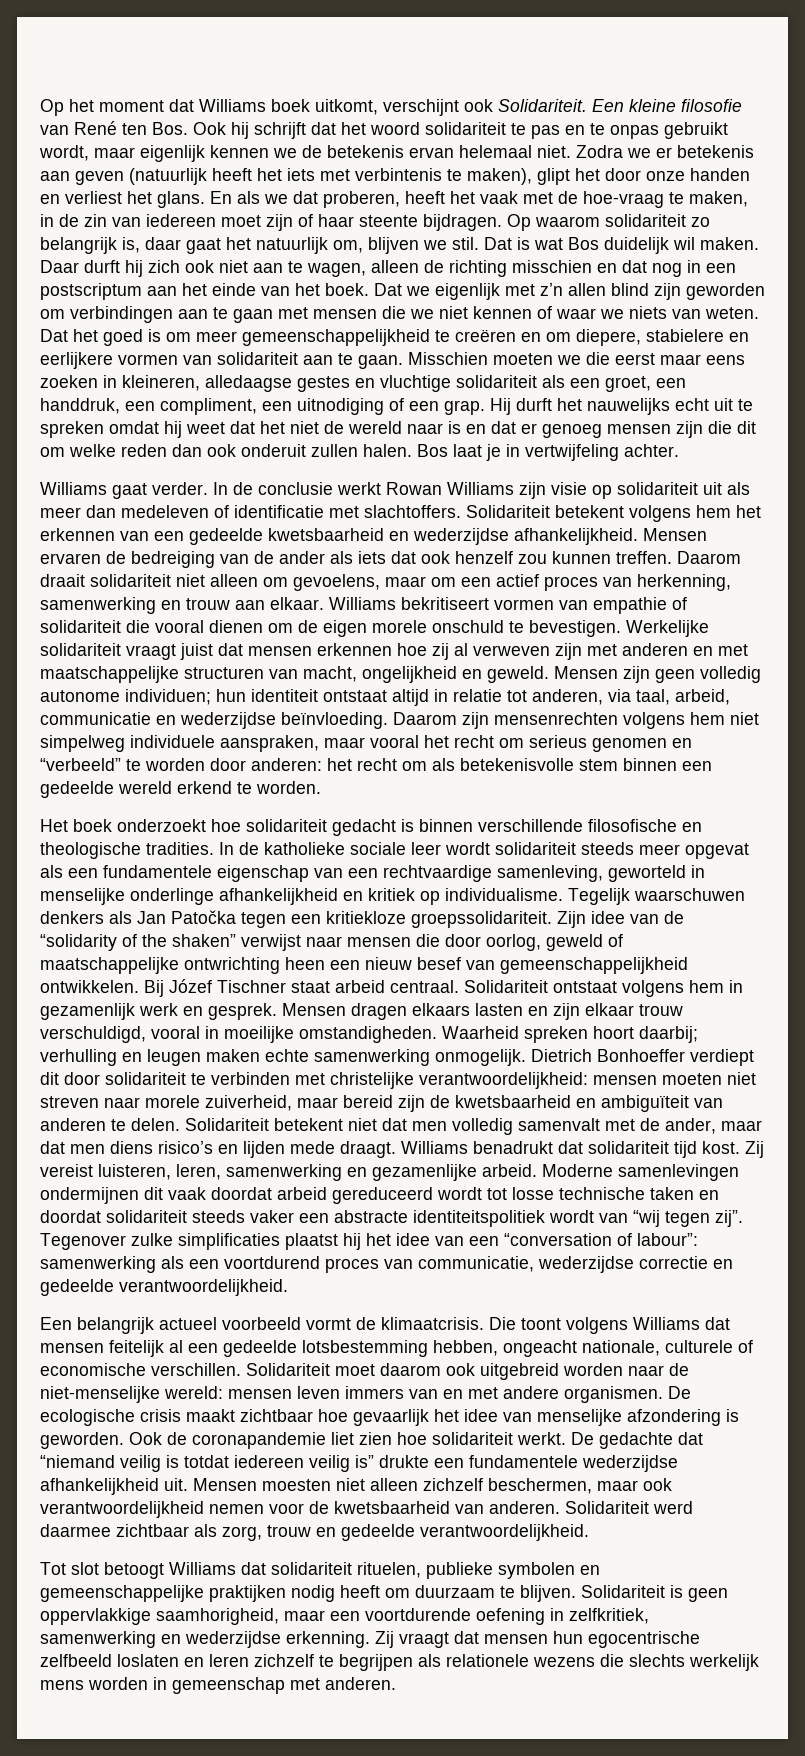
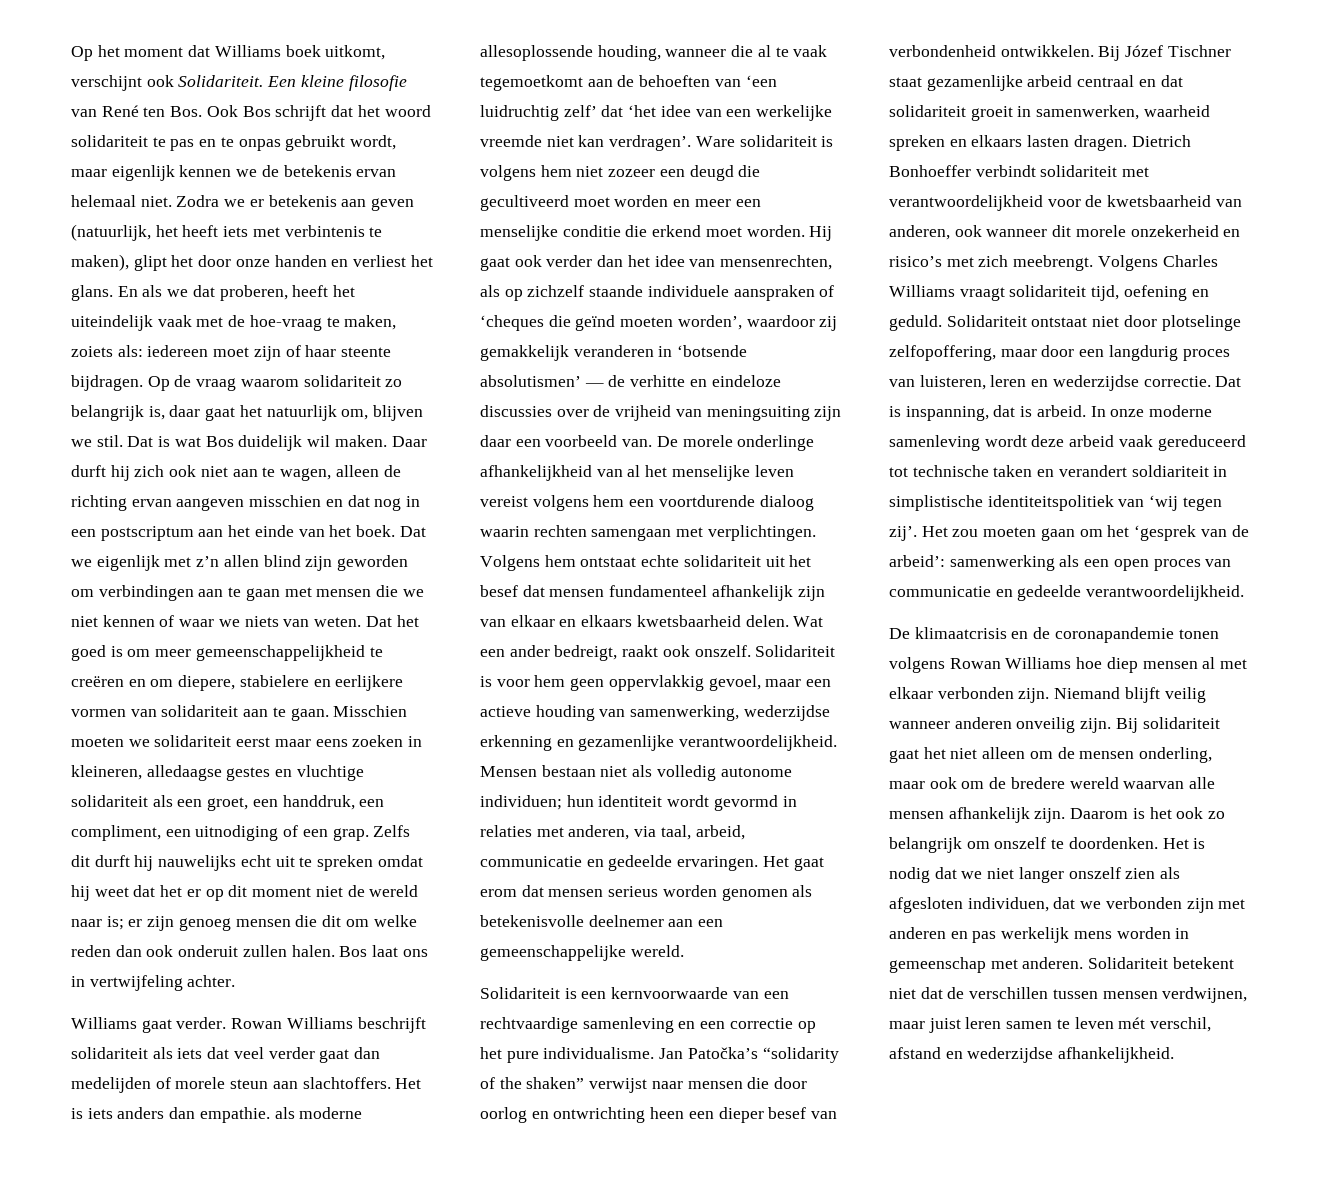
[231,122,249,139] hij -> [242,106,271,117] Bos
[129,168,282,185] (natuurlijk heeft het -> [71,224,219,241] (natuurlijk, het heeft
(475, 197) none -> [71,315,153,331] uiteindelijk
[40,214,141,227] in de zin van -> [71,345,143,357] zoiets als:
(531, 222) none -> [174,375,237,391] de vraag
(507, 268) none -> [131,498,245,511] ervan aangeven
[586,352,610,365] die -> [154,735,232,747] solidariteit
[490,398,582,415] Hij durft het -> [373,825,411,837] [71,855,154,871] Zelfs dit durft hij
[290,421,537,434] niet de wereld naar is en dat er -> [186,885,419,901] [71,916,175,931] er op dit moment niet de wereld naar is; er zijn
[676,421,703,438] zijn -> (291, 923) none
[486,444,501,461] je -> [402,949,428,957] ons
[213,482,750,499] [40,505,761,522] [40,528,707,545] [40,551,741,568] [40,574,731,591] [40,597,687,614] [40,620,709,637] [40,643,748,660] [40,666,695,683] In de conclusie werkt Rowan Williams zijn visie op solidariteit uit als meer dan medeleven of identificatie met slachtoffers. Solidariteit betekent volgens hem het erkennen van een gedeelde kwetsbaarheid en wederzijdse afhankelijkheid. Mensen ervaren de bedreiging van de ander als iets dat ook henzelf zou kunnen treffen. Daarom draait solidariteit niet alleen om gevoelens, maar om een actief proces van herkenning, samenwerking en trouw aan elkaar. Williams bekritiseert vormen van empathie of solidariteit die vooral dienen om de eigen morele onschuld te bevestigen. Werkelijke solidariteit vraagt juist dat mensen erkennen hoe zij al verweven zijn met anderen en met maatschappelijke structuren van macht, ongelijkheid en geweld. Mensen zijn geen -> [231,1017,426,1033] [71,1047,381,1063] [71,1077,422,1093] [71,1107,363,1123] [480,45,828,61] [480,75,777,91] [480,105,833,121] [480,135,834,151] [480,165,761,181] [480,195,761,211] [480,225,833,241] [480,255,833,271] [480,285,835,301] [480,315,838,331] [480,345,748,361] [480,375,781,387] [480,405,842,421] [480,435,815,451] [480,465,794,481] [480,495,814,511] [480,525,816,541] [480,555,812,571] [480,585,825,601] [480,615,824,627] [480,645,836,661] [480,675,832,691] [480,705,830,721] [480,735,838,751] [480,765,653,777] Rowan Williams beschrijft solidariteit als iets dat veel verder gaat dan medelijden of morele steun aan slachtoffers. Het is iets anders dan empathie. als moderne allesoplossende houding, wanneer die al te vaak tegemoetkomt aan de behoeften van ‘een luidruchtig zelf’ dat ‘het idee van een werkelijke vreemde niet kan verdragen’. Ware solidariteit is volgens hem niet zozeer een deugd die gecultiveerd moet worden en meer een menselijke conditie die erkend moet worden. Hij gaat ook verder dan het idee van mensenrechten, als op zichzelf staande individuele aanspraken of ‘cheques die geïnd moeten worden’, waardoor zij gemakkelijk veranderen in ‘botsende absolutismen’ — de verhitte en eindeloze discussies over de vrijheid van meningsuiting zijn daar een voorbeeld van. De morele onderlinge afhankelijkheid van al het menselijke leven vereist volgens hem een voortdurende dialoog waarin rechten samengaan met verplichtingen. Volgens hem ontstaat echte solidariteit uit het besef dat mensen fundamenteel afhankelijk zijn van elkaar en elkaars kwetsbaarheid delen. Wat een ander bedreigt, raakt ook onszelf. Solidariteit is voor hem geen oppervlakkig gevoel, maar een actieve houding van samenwerking, wederzijdse erkenning en gezamenlijke verantwoordelijkheid. Mensen bestaan niet als
[323,689,527,706] ontstaat altijd in relatie tot -> [667,795,797,811] [480,825,564,837] wordt gevormd in relaties met
[180,712,759,729] [40,735,692,752] [40,758,712,771] [40,781,321,798] [40,819,702,836] [40,842,749,859] [40,865,705,882] [40,888,745,905] [40,910,684,928] wederzijdse beïnvloeding. Daarom zijn mensenrechten volgens hem niet simpelweg individuele aanspraken, maar vooral het recht om serieus genomen en “verbeeld” te worden door anderen: het recht om als betekenisvolle stem binnen een gedeelde wereld erkend te worden. // Het boek onderzoekt hoe solidariteit gedacht is binnen verschillende filosofische en theologische tradities. In de katholieke sociale leer wordt solidariteit steeds meer opgevat als een fundamentele eigenschap van een rechtvaardige samenleving, geworteld in menselijke onderlinge afhankelijkheid en kritiek op individualisme. Tegelijk waarschuwen denkers als Jan Patočka tegen een kritiekloze groepssolidariteit. Zijn idee van de -> [608,855,824,871] [480,885,813,901] [480,915,724,927] [480,945,684,961] [480,987,789,999] [480,1017,816,1033] [480,1047,758,1063] gedeelde ervaringen. Het gaat erom dat mensen serieus worden genomen als betekenisvolle deelnemer aan een gemeenschappelijke wereld. // Solidariteit is een kernvoorwaarde van een rechtvaardige samenleving en een correctie op het pure individualisme. Jan Patočka’s
[486,934,623,951] [40,957,179,974] oorlog, geweld of maatschappelijke -> [480,1107,549,1123] oorlog en
[365,957,412,970] nieuw -> [718,1107,764,1123] dieper
[500,957,688,974] gemeenschappelijkheid -> [889,45,996,57] verbondenheid
[335,980,743,997] [40,1003,683,1020] [40,1026,698,1043] [40,1049,754,1066] [40,1072,756,1089] [40,1095,723,1112] [40,1118,762,1135] [40,1141,764,1158] [40,1164,739,1181] [40,1187,719,1204] [40,1210,743,1227] [40,1233,698,1250] arbeid centraal. Solidariteit ontstaat volgens hem in gezamenlijk werk en gesprek. Mensen dragen elkaars lasten en zijn elkaar trouw verschuldigd, vooral in moeilijke omstandigheden. Waarheid spreken hoort daarbij; verhulling en leugen maken echte samenwerking onmogelijk. Dietrich Bonhoeffer verdiept dit door solidariteit te verbinden met christelijke verantwoordelijkheid: mensen moeten niet streven naar morele zuiverheid, maar bereid zijn de kwetsbaarheid en ambiguïteit van anderen te delen. Solidariteit betekent niet dat men volledig samenvalt met de ander, maar dat men diens risico’s en lijden mede draagt. Williams benadrukt dat solidariteit tijd kost. Zij vereist luisteren, leren, samenwerking en gezamenlijke arbeid. Moderne samenlevingen ondermijnen dit vaak doordat arbeid gereduceerd wordt tot losse technische taken en doordat solidariteit steeds vaker een abstracte identiteitspolitiek wordt van “wij tegen zij”. Tegenover zulke simplificaties plaatst hij het idee van een “conversation of labour”: -> [926,75,1183,91] [889,105,1210,121] [889,135,1191,151] [889,165,1150,177] [889,195,1242,211] [889,225,1241,240] [889,255,1218,271] [889,285,1209,301] [889,315,1241,331] [889,345,1230,361] [889,375,1242,391] [889,405,1213,421] [889,435,1246,451] [889,465,1228,477] [889,495,1222,511] [889,525,1249,541] [889,555,945,567] gezamenlijke arbeid centraal en dat solidariteit groeit in samenwerken, waarheid spreken en elkaars lasten dragen. Dietrich Bonhoeffer verbindt solidariteit met verantwoordelijkheid voor de kwetsbaarheid van anderen, ook wanneer dit morele onzekerheid en risico’s met zich meebrengt. Volgens Charles Williams vraagt solidariteit tijd, oefening en geduld. Solidariteit ontstaat niet door plotselinge zelfopoffering, maar door een langdurig proces van luisteren, leren en wederzijdse correctie. Dat is inspanning, dat is arbeid. In onze moderne samenleving wordt deze arbeid vaak gereduceerd tot technische taken en verandert soldiariteit in simplistische identiteitspolitiek van ‘wij tegen zij’. Het zou moeten gaan om het ‘gesprek van de arbeid’:
[224,1256,733,1273] [40,1279,288,1296] [40,1317,730,1334] [40,1340,753,1357] [40,1363,689,1380] [40,1386,691,1403] [40,1409,739,1426] [40,1432,703,1449] [40,1455,678,1472] [40,1478,672,1495] [40,1501,693,1518] [40,1524,589,1541] [40,1562,600,1579] [40,1585,728,1602] [40,1608,649,1625] [40,1631,700,1648] [40,1654,685,1671] voortdurend proces van communicatie, wederzijdse correctie en gedeelde verantwoordelijkheid. // Een belangrijk actueel voorbeeld vormt de klimaatcrisis. Die toont volgens Williams dat mensen feitelijk al een gedeelde lotsbestemming hebben, ongeacht nationale, culturele of economische verschillen. Solidariteit moet daarom ook uitgebreid worden naar de niet-menselijke wereld: mensen leven immers van en met andere organismen. De ecologische crisis maakt zichtbaar hoe gevaarlijk het idee van menselijke afzondering is geworden. Ook de coronapandemie liet zien hoe solidariteit werkt. De gedachte dat “niemand veilig is totdat iedereen veilig is” drukte een fundamentele wederzijdse afhankelijkheid uit. Mensen moesten niet alleen zichzelf beschermen, maar ook verantwoordelijkheid nemen voor de kwetsbaarheid van anderen. Solidariteit werd daarmee zichtbaar als zorg, trouw en gedeelde verantwoordelijkheid. // Tot slot betoogt Williams dat solidariteit rituelen, publieke symbolen en gemeenschappelijke praktijken nodig heeft om duurzaam te blijven. Solidariteit is geen oppervlakkige saamhorigheid, maar een voortdurende oefening in zelfkritiek, samenwerking en wederzijdse erkenning. Zij vraagt dat mensen hun egocentrische zelfbeeld loslaten en leren zichzelf te begrijpen als relationele wezens die slechts -> [1113,559,1232,571] [889,585,1245,601] [889,627,1219,643] [889,657,1248,673] [889,687,1206,703] [889,717,1220,733] [889,747,1213,763] [889,777,1216,789] [889,807,1226,823] [889,837,1206,853] [889,867,1181,883] [889,897,1246,913] [889,927,997,943] open proces van communicatie en gedeelde verantwoordelijkheid. // De klimaatcrisis en de coronapandemie tonen volgens Rowan Williams hoe diep mensen al met elkaar verbonden zijn. Niemand blijft veilig wanneer anderen onveilig zijn. Bij solidariteit gaat het niet alleen om de mensen onderling, maar ook om de bredere wereld waarvan alle mensen afhankelijk zijn. Daarom is het ook zo belangrijk om onszelf te doordenken. Het is nodig dat we niet langer onszelf zien als afgesloten individuen, dat we verbonden zijn met anderen en pas
(396, 1683) none -> [1088,957,1234,969] [889,987,1248,1003] [889,1017,1212,1033] [889,1047,1175,1063] Solidariteit betekent niet dat de verschillen tussen mensen verdwijnen, maar juist leren samen te leven mét verschil, afstand en wederzijdse afhankelijkheid.

